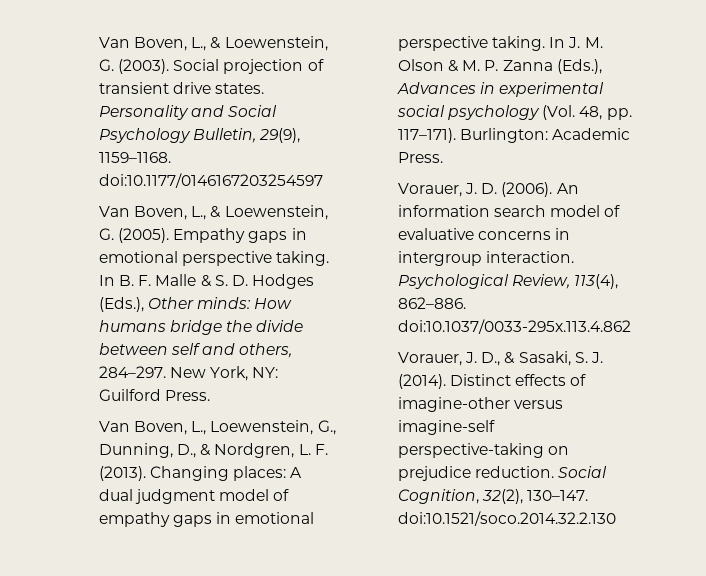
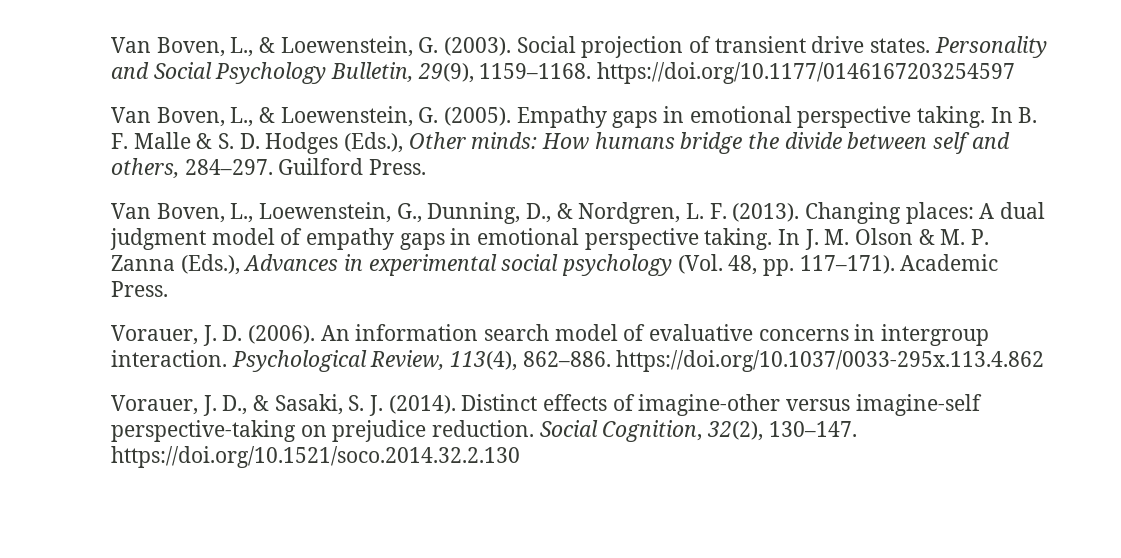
[98,173,323,188] doi:10.1177/0146167203254597 -> [596,62,1015,84] https://doi.org/10.1177/0146167203254597
[170,366,279,381] New York, NY: -> (273, 167) none
[460,128,549,143] Burlington: -> (895, 264) none
[397,319,631,334] doi:10.1037/0033-295x.113.4.862 -> [616,350,1045,372] https://doi.org/10.1037/0033-295x.113.4.862
[397,511,616,526] doi:10.1521/soco.2014.32.2.130 -> [110,446,520,468] https://doi.org/10.1521/soco.2014.32.2.130

